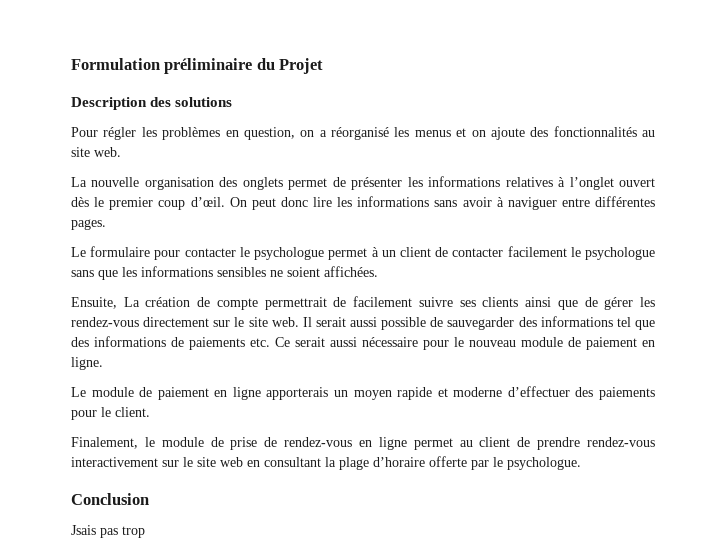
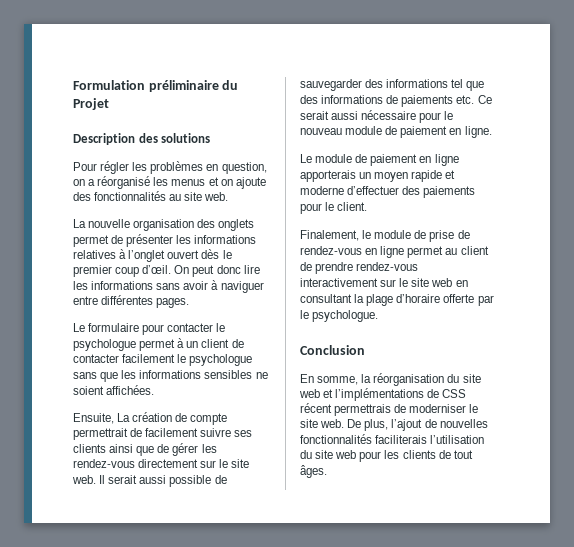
[71,525,145,538] Jsais pas trop -> [300,373,481,386] [299,388,467,401] [300,403,479,416] [300,419,488,431] [300,434,485,444] [300,450,473,462] [300,465,327,478] En somme, la réorganisation du site web et l’implémentations de CSS récent permettrais de moderniser le site web. De plus, l’ajout de nouvelles fonctionnalités faciliterais l’utilisation du site web pour les clients de tout âges.

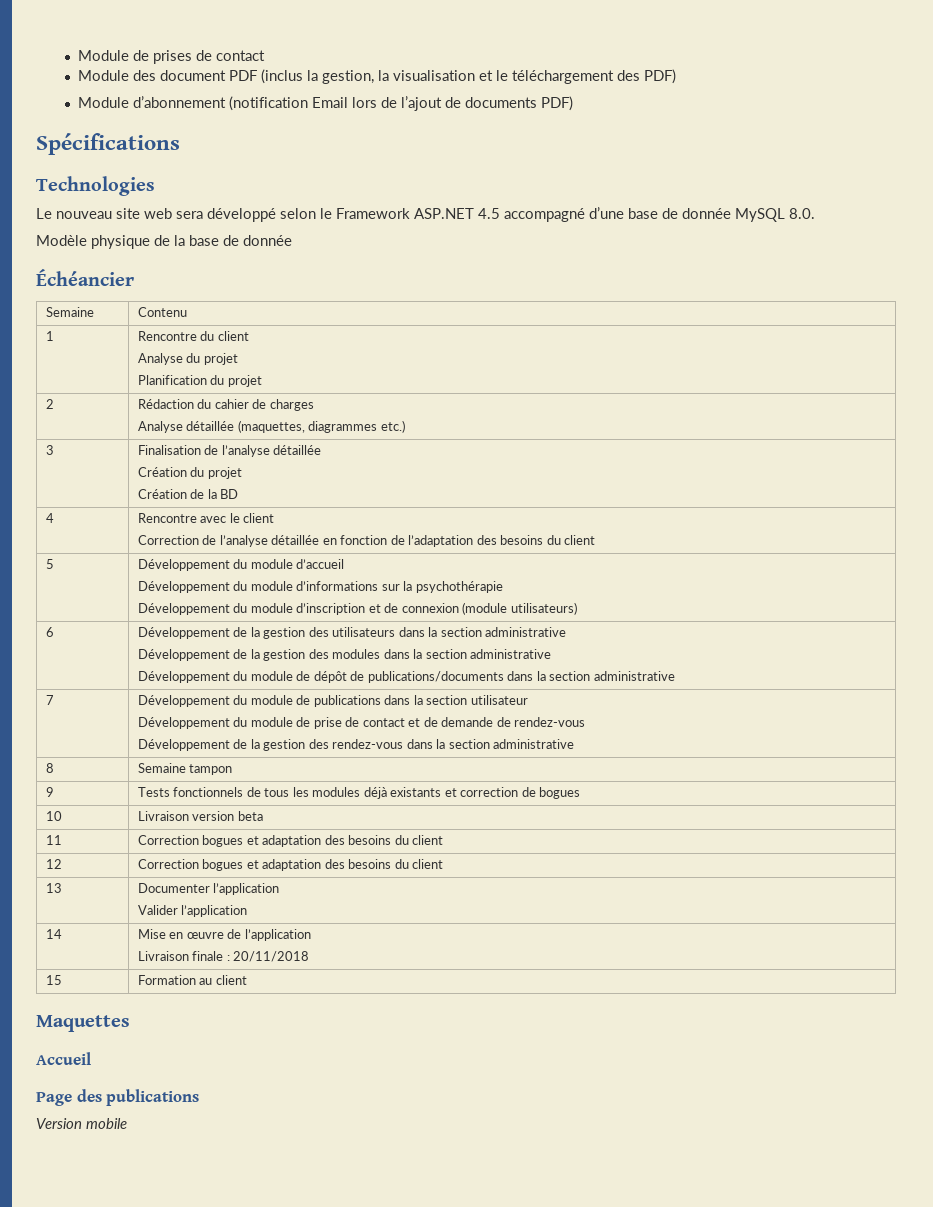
[73,80,239,92] [73,98,109,110] [73,133,211,145] [73,161,267,174] [73,176,266,189] [73,191,229,201] [73,219,255,231] [73,234,257,247] [73,249,232,262] [73,265,260,277] [73,280,264,293] [73,295,190,308] [73,323,226,335] [73,338,244,351] [73,354,253,366] [73,370,268,382] [73,385,155,395] [73,412,228,425] [73,428,253,440] [73,443,217,456] [73,459,250,468] [72,475,227,487] [300,79,485,91] [300,95,492,107] [300,110,454,123] [300,126,492,138] [300,154,459,166] [300,170,456,182] [300,186,476,198] [300,202,368,214] [300,230,470,242] [300,246,489,258] [300,262,419,274] [300,278,468,287] [300,294,494,306] [300,310,379,322] [300,345,365,355] [300,373,481,386] [299,388,467,401] [300,403,479,416] [300,419,488,431] [300,434,485,444] [300,450,473,462] [300,465,327,478] Formulation préliminaire du Projet // Description des solutions // Pour régler les problèmes en question, on a réorganisé les menus et on ajoute des fonctionnalités au site web. // La nouvelle organisation des onglets permet de présenter les informations relatives à l’onglet ouvert dès le premier coup d’œil. On peut donc lire les informations sans avoir à naviguer entre différentes pages. // Le formulaire pour contacter le psychologue permet à un client de contacter facilement le psychologue sans que les informations sensibles ne soient affichées. // Ensuite, La création de compte permettrait de facilement suivre ses clients ainsi que de gérer les rendez-vous directement sur le site web. Il serait aussi possible de sauvegarder des informations tel que des informations de paiements etc. Ce serait aussi nécessaire pour le nouveau module de paiement en ligne. // Le module de paiement en ligne apporterais un moyen rapide et moderne d’effectuer des paiements pour le client. // Finalement, le module de prise de rendez-vous en ligne permet au client de prendre rendez-vous interactivement sur le site web en consultant la plage d’horaire offerte par le psychologue. // Conclusion // En somme, la réorganisation du site web et l’implémentations de CSS récent permettrais de moderniser le site web. De plus, l’ajout de nouvelles fonctionnalités faciliterais l’utilisation du site web pour les clients de tout âges. -> [78,50,266,64] [78,69,677,84] [78,96,574,111] [36,133,180,155] [36,176,155,196] [36,207,815,222] [36,235,292,249] [36,268,134,286] [45,307,94,317] [137,307,187,317] [45,331,54,341] [137,331,249,341] [137,353,238,365] [137,375,262,387] [45,399,54,409] [137,399,314,411] [137,420,405,433] [45,445,54,455] [137,445,322,457] [137,467,242,479] [137,489,239,499] [45,513,54,523] [137,513,275,523] [137,535,596,547] [45,559,54,569] [137,559,345,571] [137,581,503,593] [137,602,577,615] [45,627,54,637] [137,627,567,639] [137,649,552,661] [137,671,675,683] [45,695,54,705] [137,695,528,707] [137,717,586,729] [137,739,575,751] [45,763,54,773] [137,763,233,775] [45,787,54,797] [137,787,581,799] [45,811,62,821] [137,811,263,821] [45,835,62,845] [137,835,444,847] [45,859,62,869] [137,859,444,871] [45,883,62,893] [137,883,280,895] [137,905,248,917] [45,929,62,939] [137,929,311,941] [137,951,310,962] [45,975,62,985] [137,975,247,985] [36,1015,130,1032] [36,1052,91,1065] [36,1089,200,1106] [36,1118,127,1129] Module de prises de contact // Module des document PDF (inclus la gestion, la visualisation et le téléchargement des PDF) // Module d’abonnement (notification Email lors de l’ajout de documents PDF) // Spécifications // Technologies // Le nouveau site web sera développé selon le Framework ASP.NET 4.5 accompagné d’une base de donnée MySQL 8.0. // Modèle physique de la base de donnée // Échéancier // Semaine | Contenu // 1 | Rencontre du client // Analyse du projet // Planification du projet // 2 | Rédaction du cahier de charges // Analyse détaillée (maquettes, diagrammes etc.) // 3 | Finalisation de l’analyse détaillée // Création du projet // Création de la BD // 4 | Rencontre avec le client // Correction de l’analyse détaillée en fonction de l’adaptation des besoins du client // 5 | Développement du module d’accueil // Développement du module d’informations sur la psychothérapie // Développement du module d’inscription et de connexion (module utilisateurs) // 6 | Développement de la gestion des utilisateurs dans la section administrative // Développement de la gestion des modules dans la section administrative // Développement du module de dépôt de publications/documents dans la section administrative // 7 | Développement du module de publications dans la section utilisateur // Développement du module de prise de contact et de demande de rendez-vous // Développement de la gestion des rendez-vous dans la section administrative // 8 | Semaine tampon // 9 | Tests fonctionnels de tous les modules déjà existants et correction de bogues // 10 | Livraison version beta // 11 | Correction bogues et adaptation des besoins du client // 12 | Correction bogues et adaptation des besoins du client // 13 | Documenter l’application // Valider l’application // 14 | Mise en œuvre de l’application // Livraison finale : 20/11/2018 // 15 | Formation au client // Maquettes // Accueil // Page des publications // Version mobile

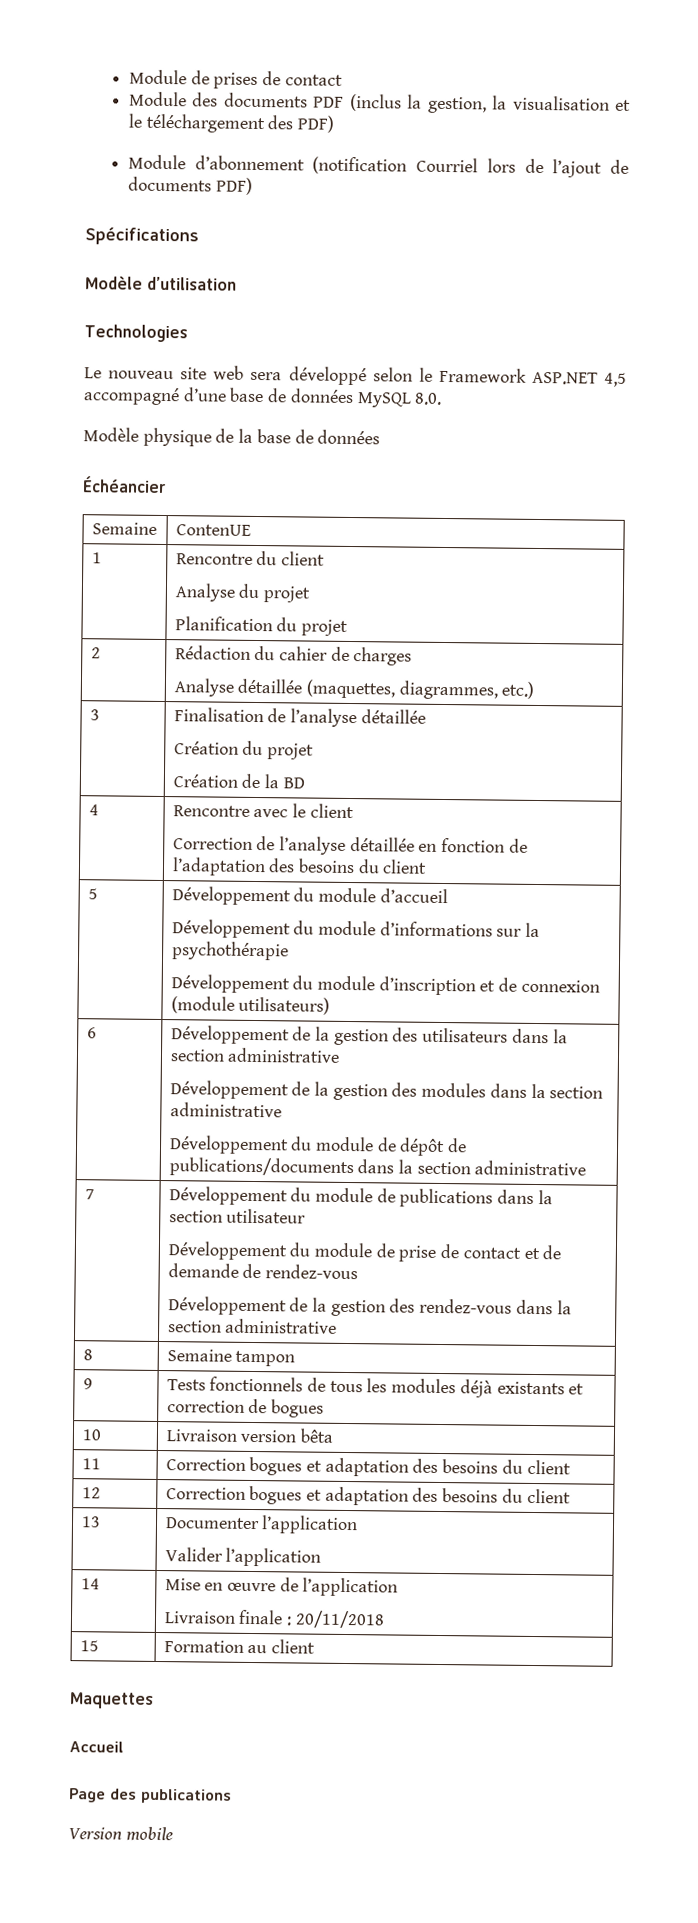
[160,70,227,81] document -> [223,92,308,108] documents
[312,97,349,108] Email -> [416,157,479,173] Courriel
(180, 144) none -> [85,275,237,291] // Modèle d’utilisation
[478,208,500,219] 4.5 -> [604,372,628,387] 4,5
[682,208,731,219] donnée -> [289,388,354,404] données
[243,235,292,246] donnée -> [317,429,381,445] données
[137,307,187,317] Contenu -> [175,524,251,536] ContenUE
[308,421,378,433] diagrammes -> [398,680,498,700] diagrammes,
[237,811,263,821] beta -> [300,1428,335,1443] bêta

